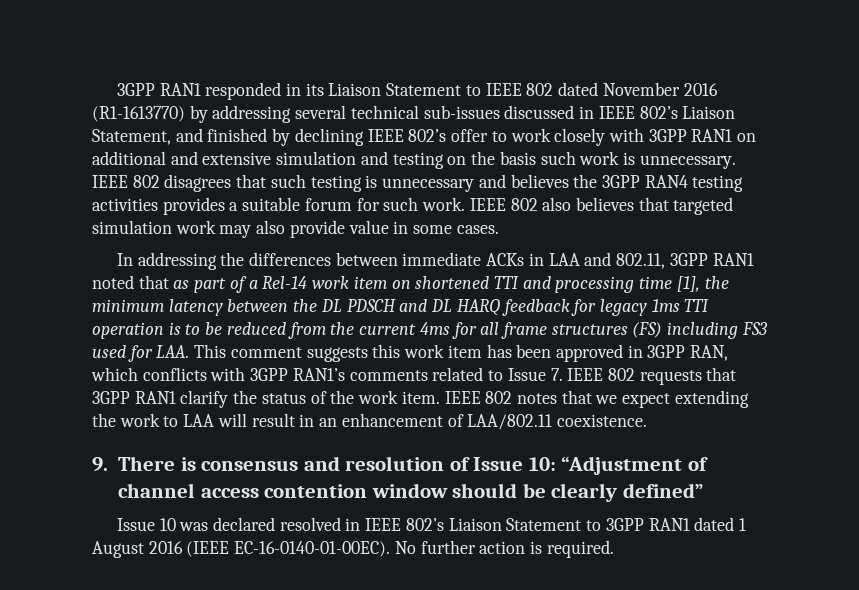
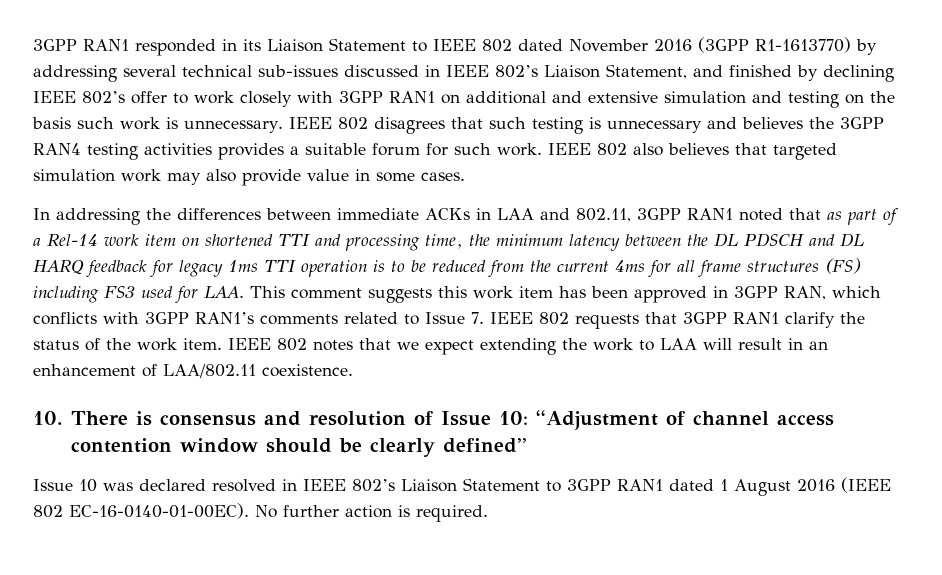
[92,106,185,122] (R1-1613770) -> [698,37,851,53] (3GPP R1-1613770)
[639,276,700,292] time [1], -> [425,234,463,249] time,
[92,457,108,472] 9. -> [33,411,62,425] 10.
(230, 549) none -> [33,505,63,518] 802

